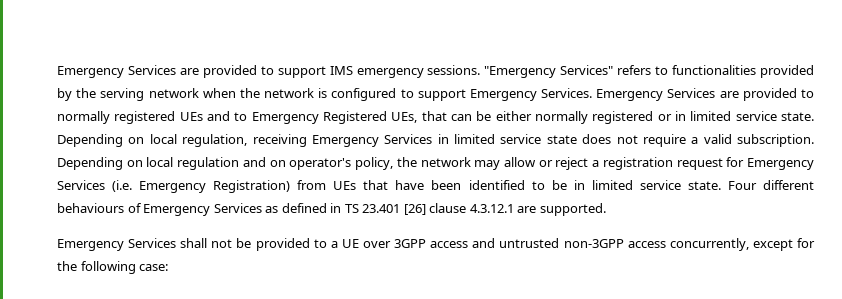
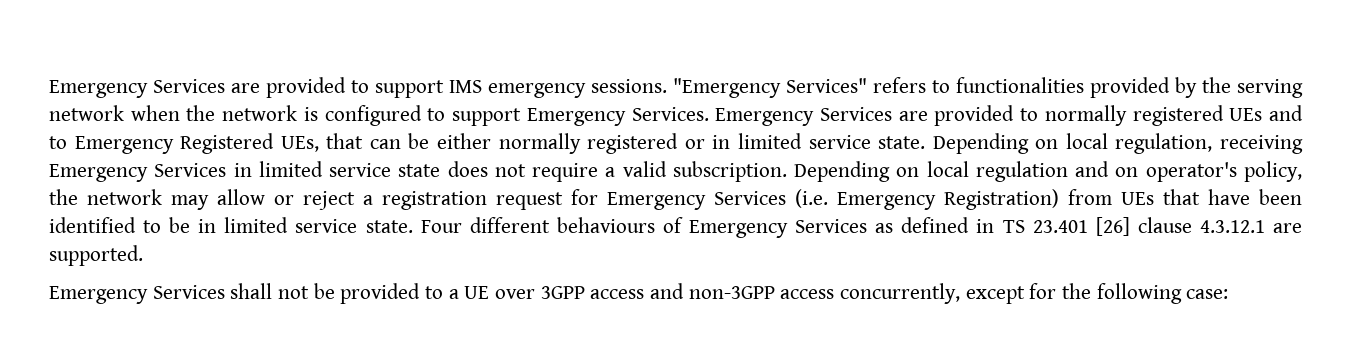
[499,238,560,248] untrusted -> (685, 291) none

